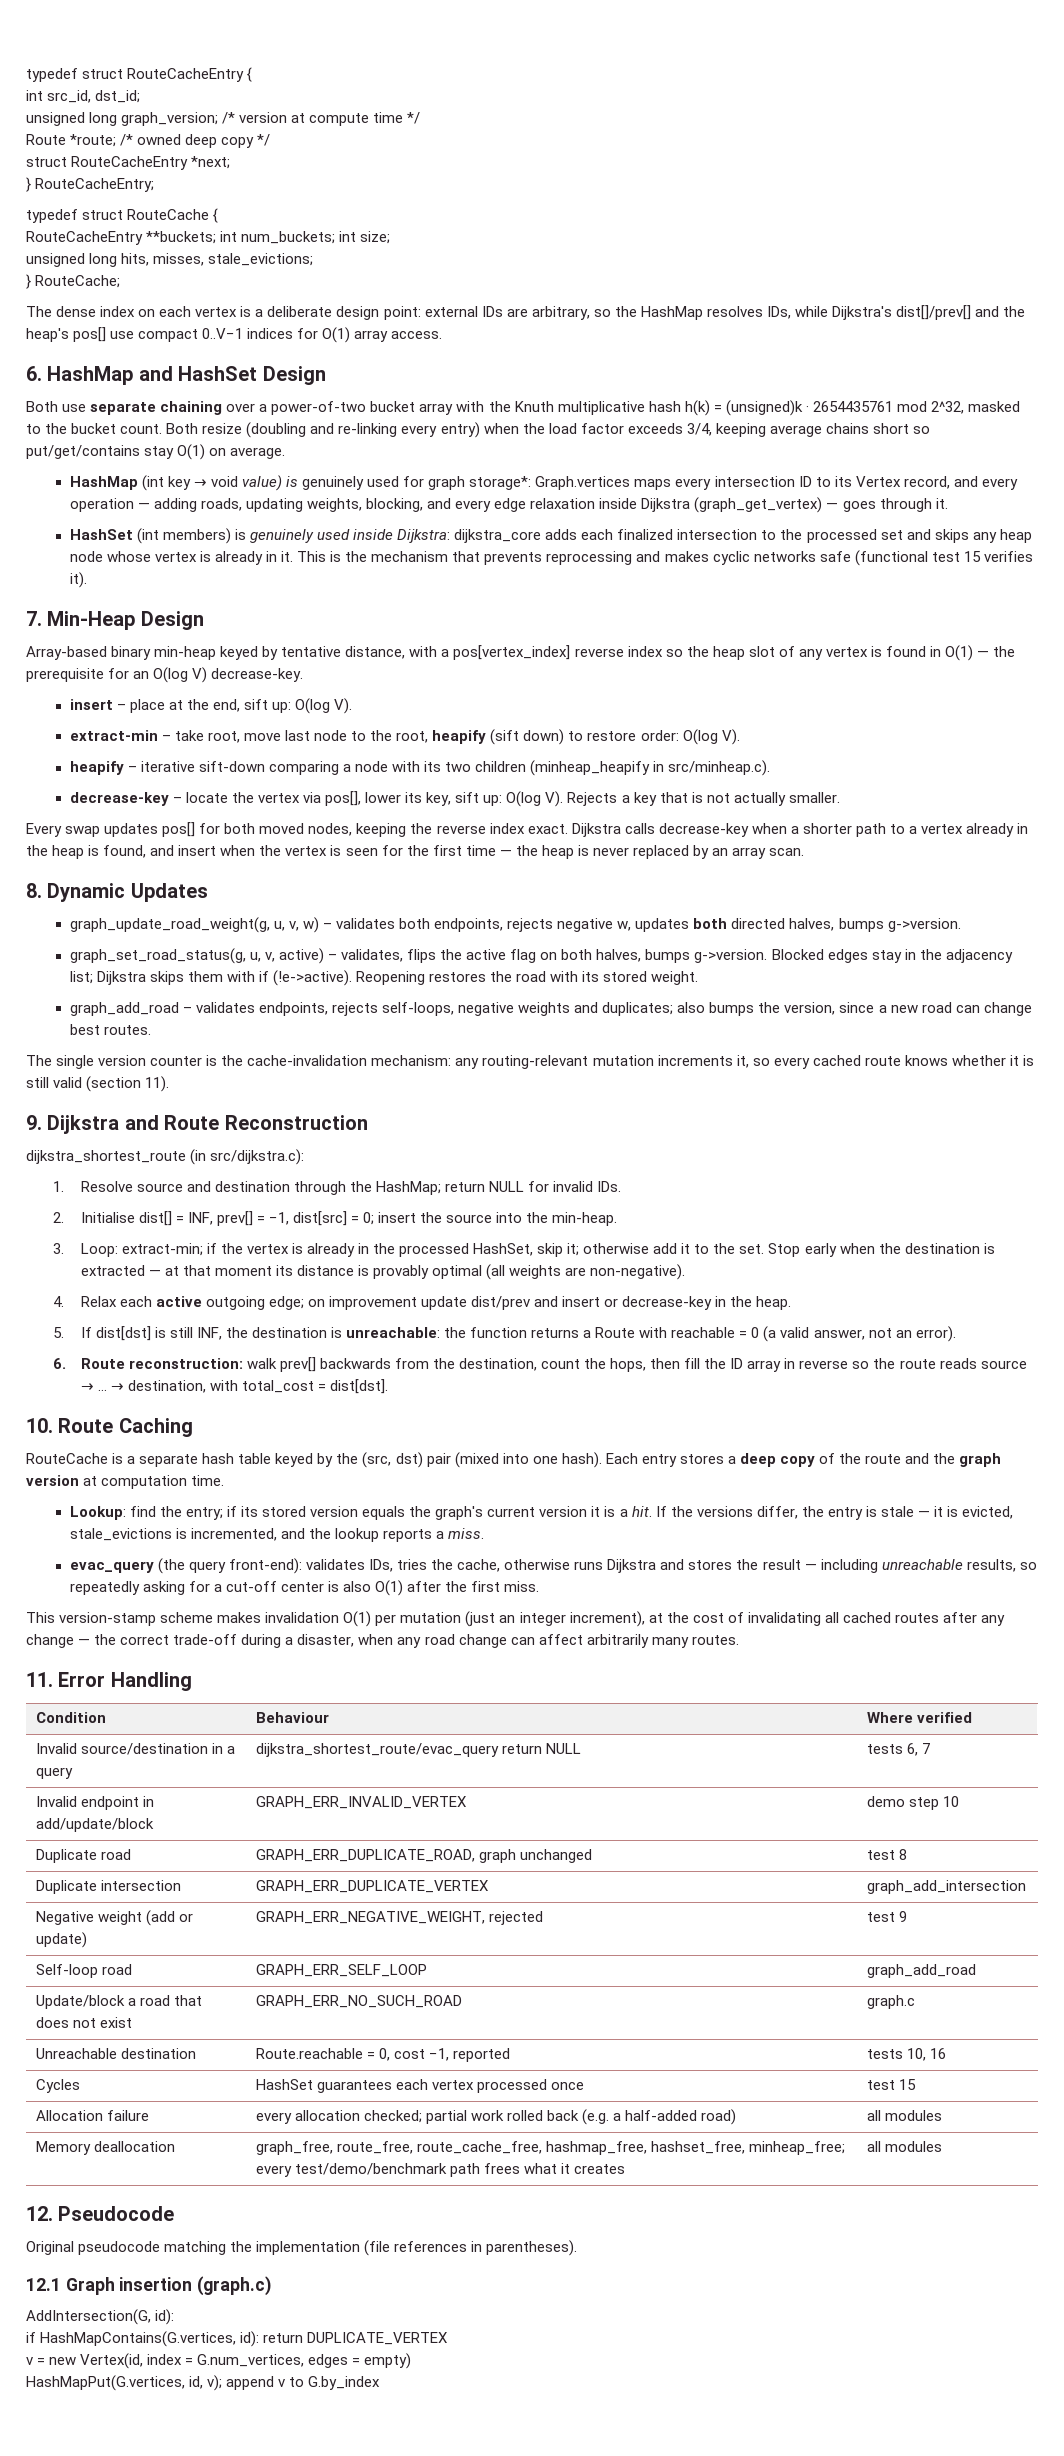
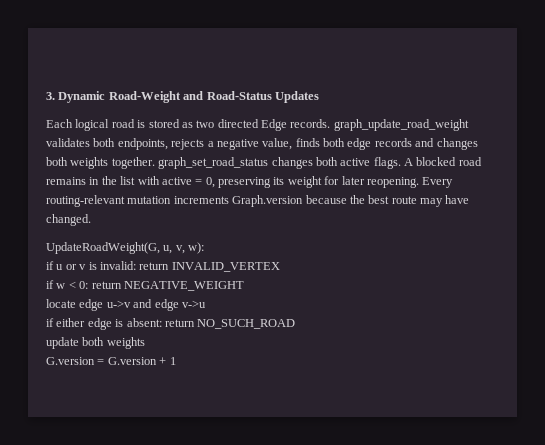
[26,67,253,82] [26,90,141,103] [26,112,421,126] [26,134,271,148] [26,156,231,170] [26,177,155,192] [26,208,219,223] [26,231,391,245] [26,253,314,267] [26,274,121,289] [26,305,1026,320] [26,327,443,343] [26,366,326,385] [26,400,1021,416] [26,422,931,438] [26,444,286,460] [69,475,1018,491] [69,497,948,513] [69,528,1032,544] [69,550,1033,566] [69,572,87,588] [26,611,204,630] [26,645,1016,661] [26,667,304,683] [69,698,353,714] [69,729,740,745] [69,760,771,776] [69,791,840,807] [26,822,1029,837] [26,845,805,859] [26,883,208,902] [69,917,961,933] [69,948,1013,964] [69,970,699,986] [69,1002,1032,1016] [69,1024,151,1035] [26,1055,1034,1069] [26,1076,170,1092] [26,1115,368,1134] [26,1149,305,1165] [53,1181,622,1195] [53,1211,618,1226] [53,1243,995,1257] [80,1264,686,1280] [53,1296,792,1310] [53,1326,956,1342] [53,1357,1027,1372] [80,1379,388,1394] [26,1418,193,1437] [26,1452,1002,1468] [26,1475,225,1489] [69,1506,1014,1520] [69,1528,485,1542] [69,1558,1037,1574] [69,1580,540,1596] [26,1611,1006,1627] [26,1634,739,1648] [26,1672,192,1691] [35,1712,106,1723] [255,1712,329,1723] [866,1712,972,1723] [35,1743,235,1755] [35,1767,73,1779] [255,1743,581,1757] [866,1743,930,1756] [35,1796,154,1810] [35,1818,154,1832] [255,1796,467,1809] [866,1796,959,1810] [35,1849,131,1863] [255,1849,592,1863] [866,1849,907,1860] [35,1880,181,1894] [255,1880,489,1893] [866,1880,1026,1894] [35,1910,193,1926] [35,1932,87,1948] [255,1911,543,1925] [866,1911,907,1922] [35,1964,132,1978] [255,1964,427,1977] [866,1964,976,1978] [35,1995,202,2009] [35,2017,132,2028] [255,1995,462,2008] [866,1995,915,2009] [35,2048,196,2059] [255,2048,511,2062] [866,2048,946,2061] [35,2079,80,2093] [255,2079,585,2093] [866,2079,916,2090] [35,2110,149,2121] [255,2109,737,2125] [866,2110,942,2121] [35,2141,175,2155] [255,2141,846,2155] [255,2163,626,2177] [866,2141,942,2152] [26,2206,175,2221] [26,2240,578,2256] [26,2276,272,2296] [26,2309,175,2325] [26,2331,449,2347] [26,2353,412,2369] [26,2375,381,2391] typedef struct RouteCacheEntry { // int src_id, dst_id; // unsigned long graph_version; /* version at compute time */ // Route *route; /* owned deep copy */ // struct RouteCacheEntry *next; // } RouteCacheEntry; // typedef struct RouteCache { // RouteCacheEntry **buckets; int num_buckets; int size; // unsigned long hits, misses, stale_evictions; // } RouteCache; // The dense index on each vertex is a deliberate design point: external IDs are arbitrary, so the HashMap resolves IDs, while Dijkstra's dist[]/prev[] and the heap's pos[] use compact 0..V−1 indices for O(1) array access. // 6. HashMap and HashSet Design // Both use separate chaining over a power-of-two bucket array with the Knuth multiplicative hash h(k) = (unsigned)k · 2654435761 mod 2^32, masked to the bucket count. Both resize (doubling and re-linking every entry) when the load factor exceeds 3/4, keeping average chains short so put/get/contains stay O(1) on average. // HashMap (int key → void value) is genuinely used for graph storage*: Graph.vertices maps every intersection ID to its Vertex record, and every operation — adding roads, updating weights, blocking, and every edge relaxation inside Dijkstra (graph_get_vertex) — goes through it. // HashSet (int members) is genuinely used inside Dijkstra: dijkstra_core adds each finalized intersection to the processed set and skips any heap node whose vertex is already in it. This is the mechanism that prevents reprocessing and makes cyclic networks safe (functional test 15 verifies it). // 7. Min-Heap Design // Array-based binary min-heap keyed by tentative distance, with a pos[vertex_index] reverse index so the heap slot of any vertex is found in O(1) — the prerequisite for an O(log V) decrease-key. // insert – place at the end, sift up: O(log V). // extract-min – take root, move last node to the root, heapify (sift down) to restore order: O(log V). // heapify – iterative sift-down comparing a node with its two children (minheap_heapify in src/minheap.c). // decrease-key – locate the vertex via pos[], lower its key, sift up: O(log V). Rejects a key that is not actually smaller. // Every swap updates pos[] for both moved nodes, keeping the reverse index exact. Dijkstra calls decrease-key when a shorter path to a vertex already in the heap is found, and insert when the vertex is seen for the first time — the heap is never replaced by an array scan. // 8. Dynamic Updates // graph_update_road_weight(g, u, v, w) – validates both endpoints, rejects negative w, updates both directed halves, bumps g->version. // graph_set_road_status(g, u, v, active) – validates, flips the active flag on both halves, bumps g->version. Blocked edges stay in the adjacency list; Dijkstra skips them with if (!e->active). Reopening restores the road with its stored weight. // graph_add_road – validates endpoints, rejects self-loops, negative weights and duplicates; also bumps the version, since a new road can change best routes. // The single version counter is the cache-invalidation mechanism: any routing-relevant mutation increments it, so every cached route knows whether it is still valid (section 11). // 9. Dijkstra and Route Reconstruction // dijkstra_shortest_route (in src/dijkstra.c): // 1. Resolve source and destination through the HashMap; return NULL for invalid IDs. // 2. Initialise dist[] = INF, prev[] = −1, dist[src] = 0; insert the source into the min-heap. // 3. Loop: extract-min; if the vertex is already in the processed HashSet, skip it; otherwise add it to the set. Stop early when the destination is extracted — at that moment its distance is provably optimal (all weights are non-negative). // 4. Relax each active outgoing edge; on improvement update dist/prev and insert or decrease-key in the heap. // 5. If dist[dst] is still INF, the destination is unreachable: the function returns a Route with reachable = 0 (a valid answer, not an error). // 6. Route reconstruction: walk prev[] backwards from the destination, count the hops, then fill the ID array in reverse so the route reads source → … → destination, with total_cost = dist[dst]. // 10. Route Caching // RouteCache is a separate hash table keyed by the (src, dst) pair (mixed into one hash). Each entry stores a deep copy of the route and the graph version at computation time. // Lookup: find the entry; if its stored version equals the graph's current version it is a hit. If the versions differ, the entry is stale — it is evicted, stale_evictions is incremented, and the lookup reports a miss. // evac_query (the query front-end): validates IDs, tries the cache, otherwise runs Dijkstra and stores the result — including unreachable results, so repeatedly asking for a cut-off center is also O(1) after the first miss. // This version-stamp scheme makes invalidation O(1) per mutation (just an integer increment), at the cost of invalidating all cached routes after any change — the correct trade-off during a disaster, when any road change can affect arbitrarily many routes. // 11. Error Handling // Condition | Behaviour | Where verified // Invalid source/destination in a query | dijkstra_shortest_route/evac_query return NULL | tests 6, 7 // Invalid endpoint in add/update/block | GRAPH_ERR_INVALID_VERTEX | demo step 10 // Duplicate road | GRAPH_ERR_DUPLICATE_ROAD, graph unchanged | test 8 // Duplicate intersection | GRAPH_ERR_DUPLICATE_VERTEX | graph_add_intersection // Negative weight (add or update) | GRAPH_ERR_NEGATIVE_WEIGHT, rejected | test 9 // Self-loop road | GRAPH_ERR_SELF_LOOP | graph_add_road // Update/block a road that does not exist | GRAPH_ERR_NO_SUCH_ROAD | graph.c // Unreachable destination | Route.reachable = 0, cost −1, reported | tests 10, 16 // Cycles | HashSet guarantees each vertex processed once | test 15 // Allocation failure | every allocation checked; partial work rolled back (e.g. a half-added road) | all modules // Memory deallocation | graph_free, route_free, route_cache_free, hashmap_free, hashset_free, minheap_free; every test/demo/benchmark path frees what it creates | all modules // 12. Pseudocode // Original pseudocode matching the implementation (file references in parentheses). // 12.1 Graph insertion (graph.c) // AddIntersection(G, id): // if HashMapContains(G.vertices, id): return DUPLICATE_VERTEX // v = new Vertex(id, index = G.num_vertices, edges = empty) // HashMapPut(G.vertices, id, v); append v to G.by_index -> [46,91,319,103] [46,119,469,131] [46,138,478,150] [46,157,482,169] [46,176,454,188] [46,195,470,207] [46,214,91,226] [46,242,205,254] [46,261,280,272] [46,280,244,291] [46,299,206,311] [46,318,296,330] [46,337,145,349] [46,357,176,365] 3. Dynamic Road-Weight and Road-Status Updates // Each logical road is stored as two directed Edge records. graph_update_road_weight validates both endpoints, rejects a negative value, finds both edge records and changes both weights together. graph_set_road_status changes both active flags. A blocked road remains in the list with active = 0, preserving its weight for later reopening. Every routing-relevant mutation increments Graph.version because the best route may have changed. // UpdateRoadWeight(G, u, v, w): // if u or v is invalid: return INVALID_VERTEX // if w < 0: return NEGATIVE_WEIGHT // locate edge u->v and edge v->u // if either edge is absent: return NO_SUCH_ROAD // update both weights // G.version = G.version + 1

